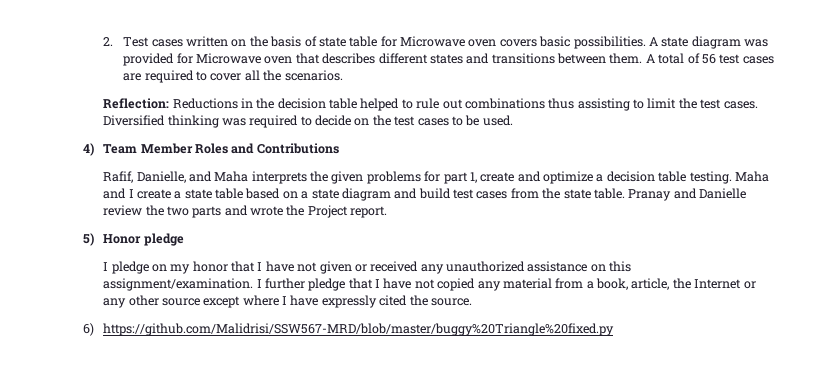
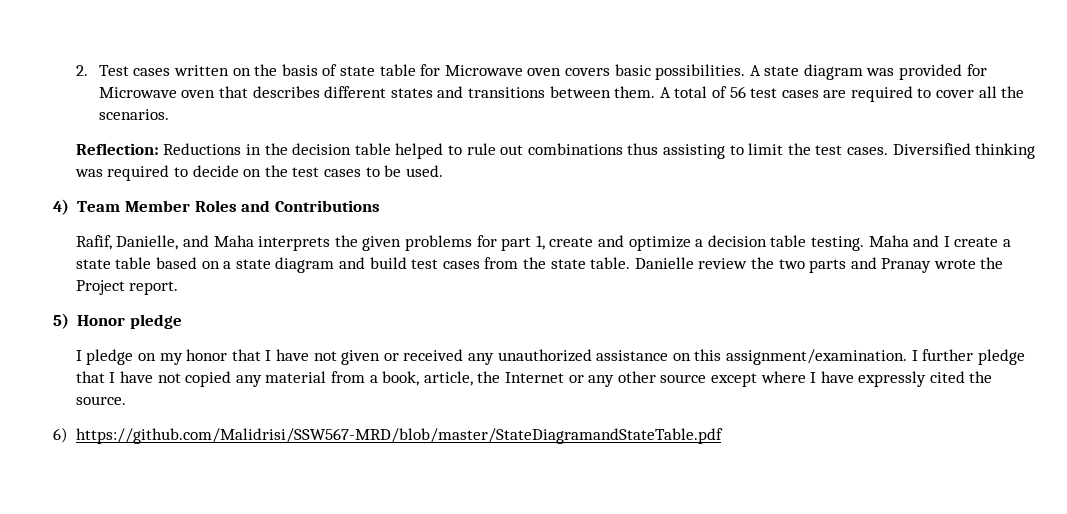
[628,188,697,201] Pranay and -> (631, 263) none
(248, 210) none -> [881,258,932,273] Pranay
[103,323,615,336] https://github.com/Malidrisi/SSW567-MRD/blob/master/buggy%20Triangle%20fixed.py -> [76,428,724,444] https://github.com/Malidrisi/SSW567-MRD/blob/master/StateDiagramandStateTable.pdf

